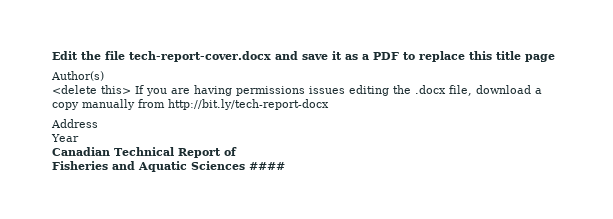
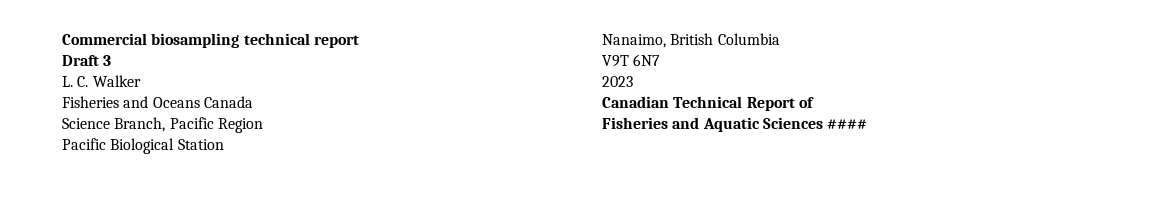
[52,51,555,62] [51,71,104,81] [52,85,542,96] [52,99,329,110] [51,119,98,128] [51,134,79,142] Edit the file tech-report-cover.docx and save it as a PDF to replace this title page // Author(s) // <delete this> If you are having permissions issues editing the .docx file, download a copy manually from http://bit.ly/tech-report-docx // Address // Year -> [62,33,359,48] [62,55,112,66] [62,75,141,87] [62,96,253,108] [62,117,263,133] [62,138,224,154] [602,33,780,48] [602,54,661,67] [602,76,633,87] Commercial biosampling technical report // Draft 3 // L. C. Walker // Fisheries and Oceans Canada // Science Branch, Pacific Region // Pacific Biological Station // Nanaimo, British Columbia // V9T 6N7 // 2023

